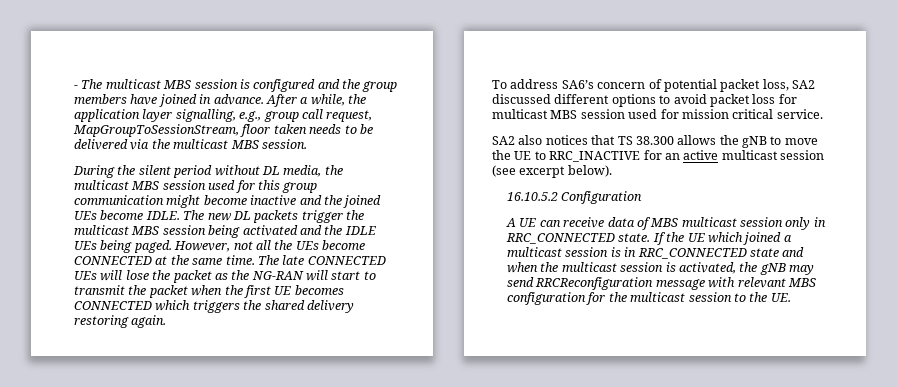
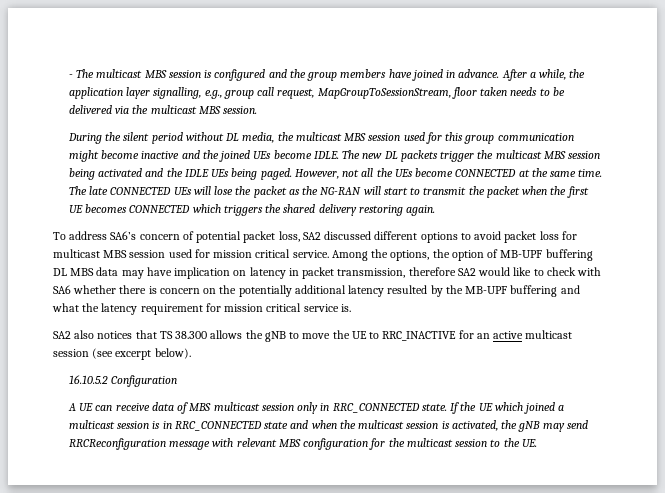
(823, 114) none -> [331,249,593,261] [53,267,602,279] [53,285,580,297] [52,303,351,315] Among the options, the option of MB-UPF buffering DL MBS data may have implication on latency in packet transmission, therefore SA2 would like to check with SA6 whether there is concern on the potentially additional latency resulted by the MB-UPF buffering and what the latency requirement for mission critical service is.

